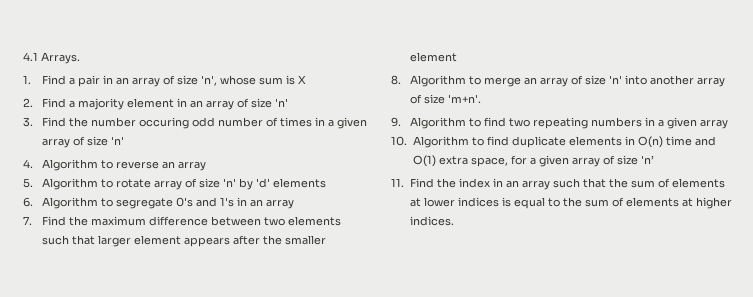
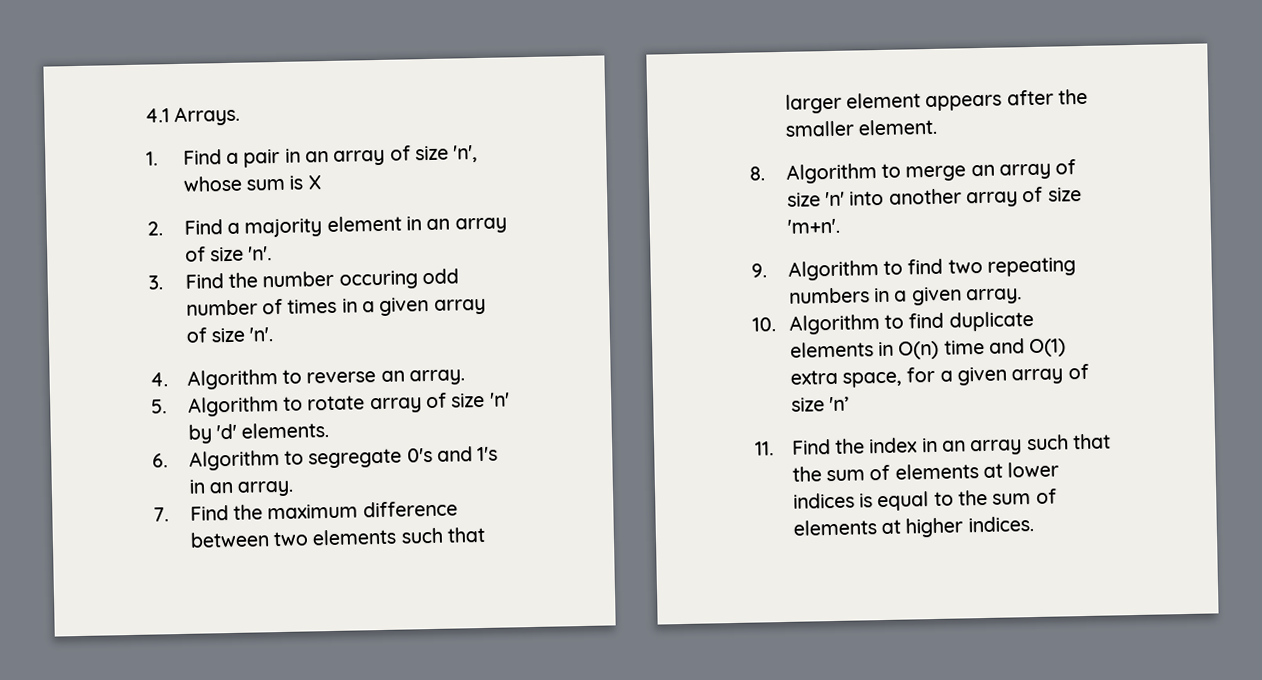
[274,98,288,107] 'n' -> [248,246,273,261] 'n'.
[110,136,124,145] 'n' -> [249,327,274,342] 'n'.
[177,162,206,171] array -> [408,369,465,386] array.
[272,178,326,188] elements -> [241,422,330,439] elements.
[265,200,294,209] array -> [237,480,295,497] array.
[409,52,457,62] element -> [858,118,938,136] element.
[699,120,728,129] array -> [965,288,1022,305] array.

